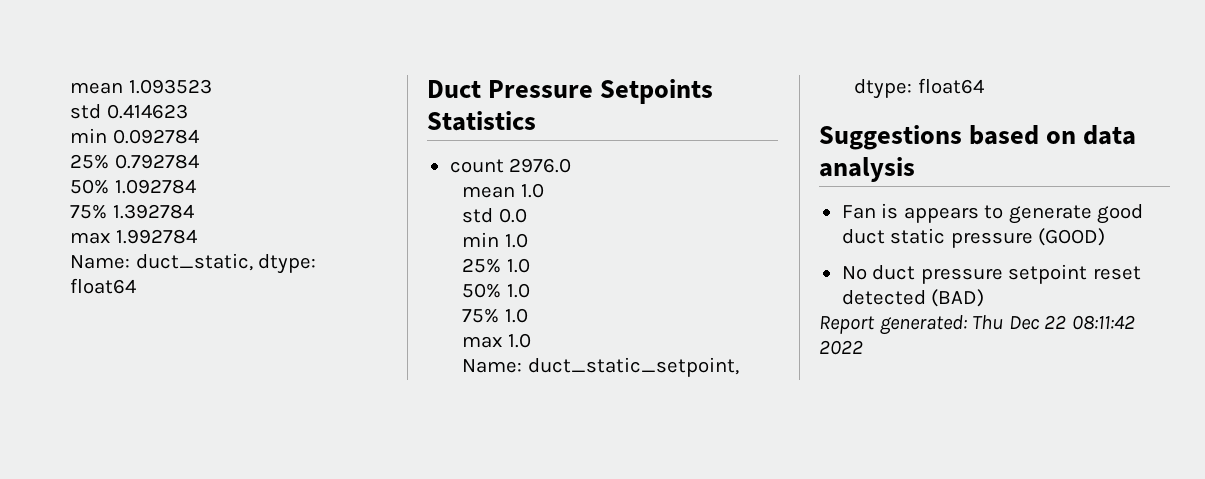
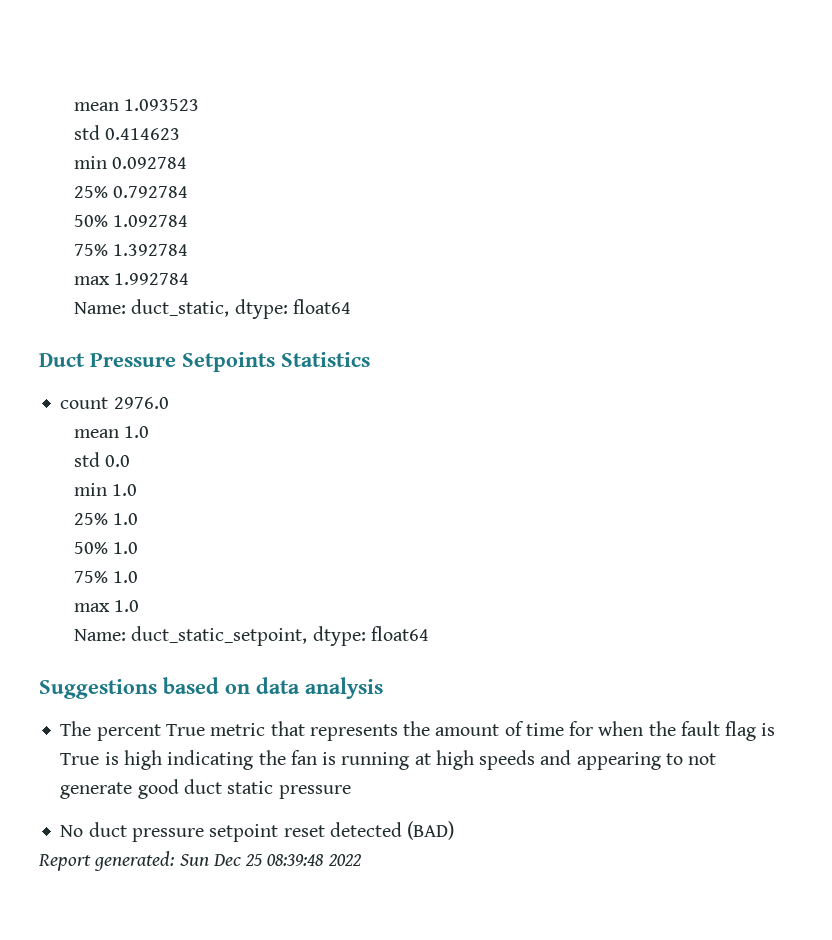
[841,203,1004,223] Fan is appears to -> [60,721,776,741] [60,750,717,770] The percent True metric that represents the amount of time for when the fault flag is True is high indicating the fan is running at high speeds and appearing to not
[1038,228,1106,246] (GOOD) -> (351, 792) none
[972,315,1135,330] Thu Dec 22 08:11:42 -> [179,854,324,866] Sun Dec 25 08:39:48

